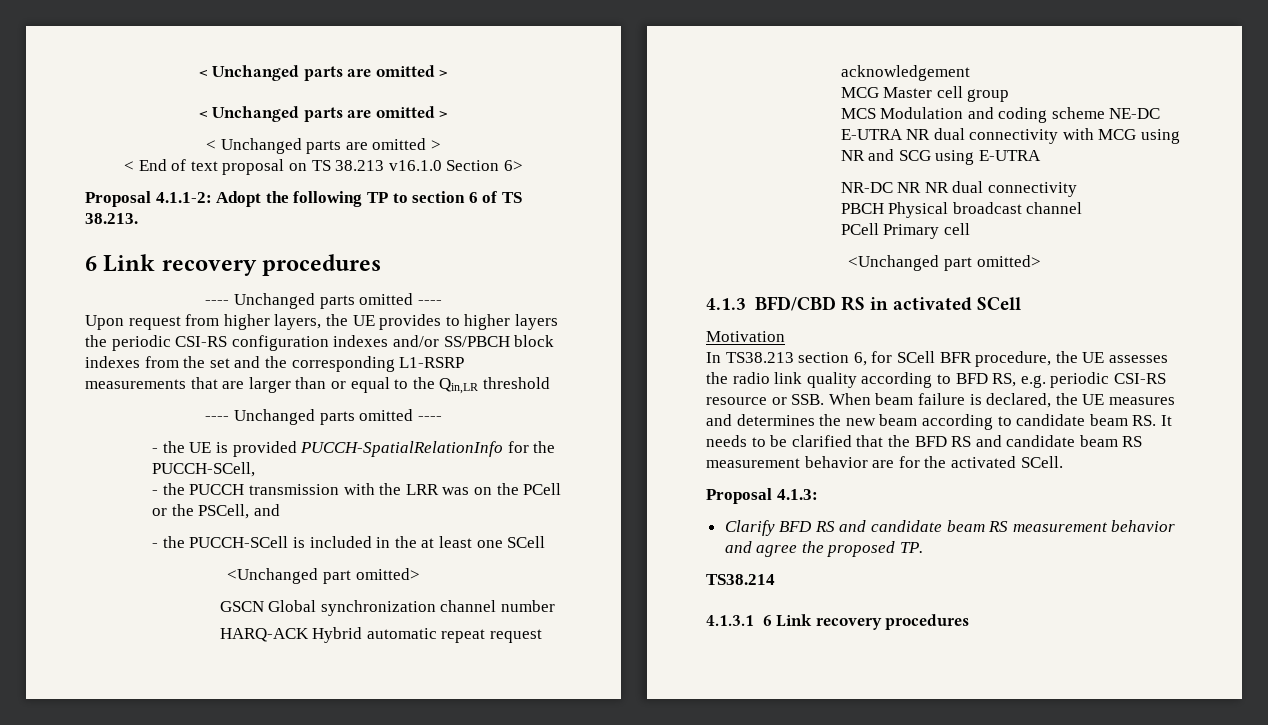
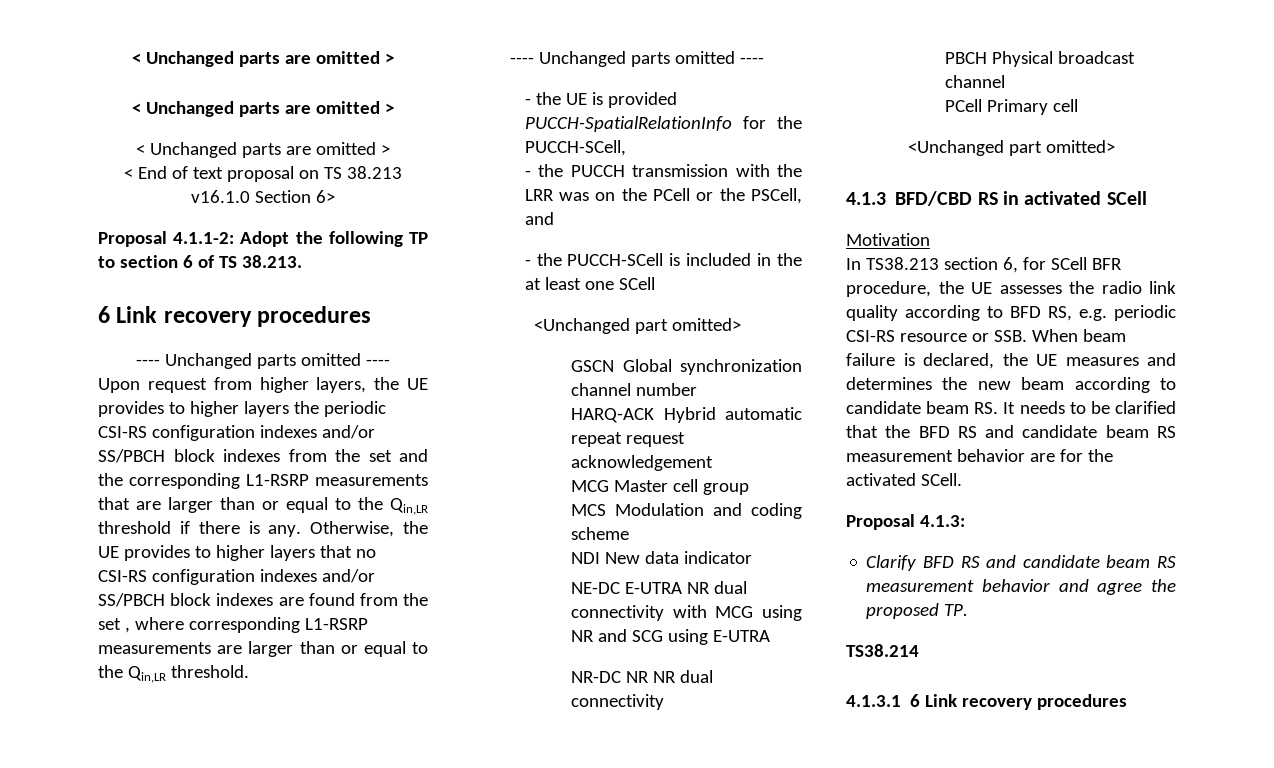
(550, 383) none -> [179,521,428,537] [98,545,376,561] [98,569,375,585] [98,593,429,607] [98,617,368,633] [98,641,429,657] [98,665,249,683] if there is any. Otherwise, the UE provides to higher layers that no CSI-RS configuration indexes and/or SS/PBCH block indexes are found from the set , where corresponding L1-RSRP measurements are larger than or equal to the Qin,LR threshold.
(1105, 113) none -> [571,551,752,564] // NDI New data indicator //

